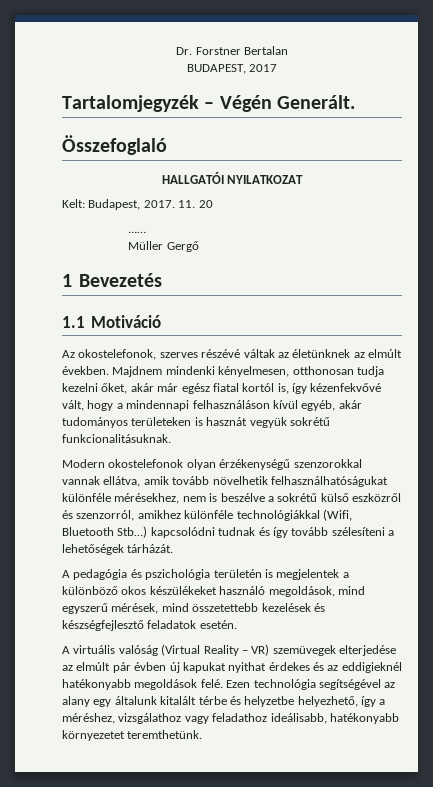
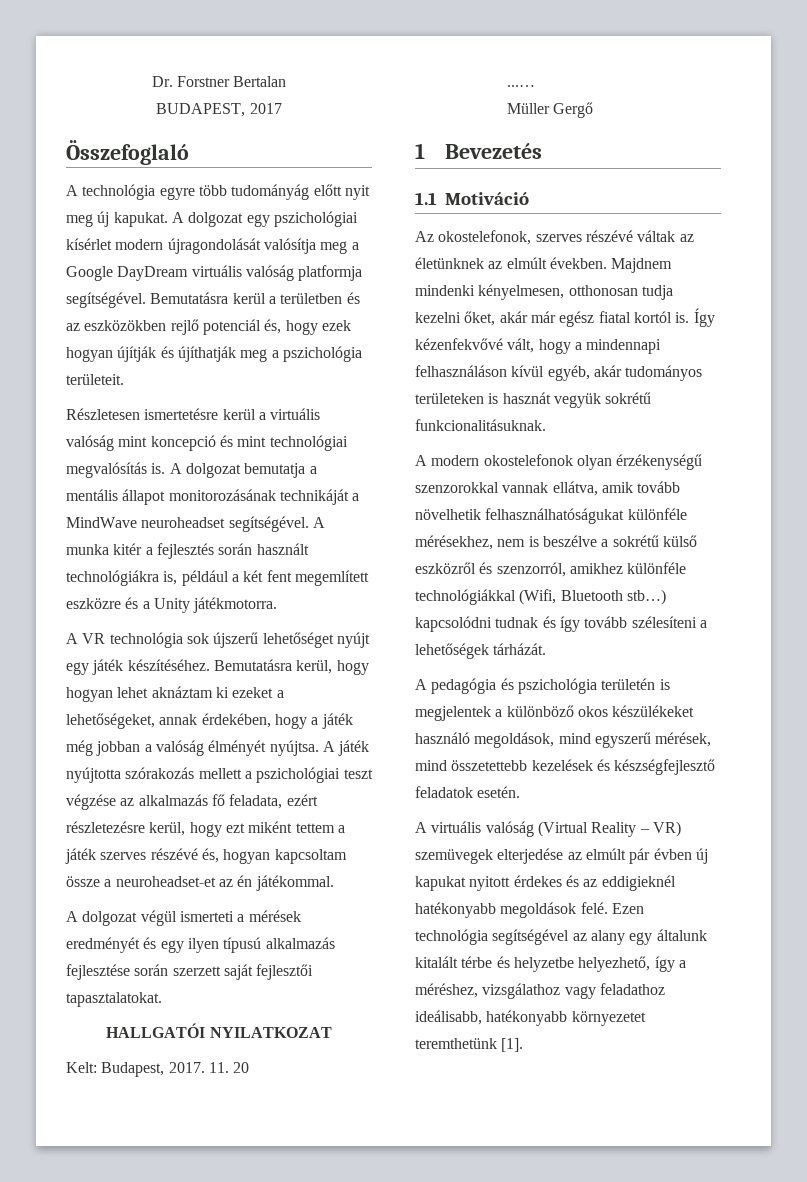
[62,95,355,112] [62,135,167,155] Tartalomjegyzék – Végén Generált. // Összefoglaló -> [66,140,189,165] [66,184,370,200] [66,211,358,227] [66,238,359,254] [66,265,363,281] [66,292,360,308] [66,319,351,335] [66,346,362,362] [66,374,124,385] [66,408,321,420] [66,435,348,451] [66,462,317,478] [66,489,360,505] [66,516,325,532] [66,543,309,559] [66,570,369,586] [66,597,278,613] [66,632,370,648] [66,659,369,675] [66,686,284,702] [66,713,353,729] [66,740,370,756] [66,767,373,783] [66,794,318,810] [66,821,345,837] [65,848,347,864] [66,875,334,891] [66,910,301,926] [66,937,335,953] [66,964,314,980] [66,992,162,1007] Összefoglaló // A technológia egyre több tudományág előtt nyit meg új kapukat. A dolgozat egy pszichológiai kísérlet modern újragondolását valósítja meg a Google DayDream virtuális valóság platformja segítségével. Bemutatásra kerül a területben és az eszközökben rejlő potenciál és, hogy ezek hogyan újítják és újíthatják meg a pszichológia területeit. // Részletesen ismertetésre kerül a virtuális valóság mint koncepció és mint technológiai megvalósítás is. A dolgozat bemutatja a mentális állapot monitorozásának technikáját a MindWave neuroheadset segítségével. A munka kitér a fejlesztés során használt technológiákra is, például a két fent megemlített eszközre és a Unity játékmotorra. // A VR technológia sok újszerű lehetőséget nyújt egy játék készítéséhez. Bemutatásra kerül, hogy hogyan lehet aknáztam ki ezeket a lehetőségeket, annak érdekében, hogy a játék még jobban a valóság élményét nyújtsa. A játék nyújtotta szórakozás mellett a pszichológiai teszt végzése az alkalmazás fő feladata, ezért részletezésre kerül, hogy ezt miként tettem a játék szerves részévé és, hogyan kapcsoltam össze a neuroheadset-et az én játékommal. // A dolgozat végül ismerteti a mérések eredményét és egy ilyen típusú alkalmazás fejlesztése során szerzett saját fejlesztői tapasztalatokat.
[277,383,307,394] is, így -> [675,308,715,327] is. Így
[62,459,105,468] Modern -> [415,455,480,466] A modern
[117,526,148,538] Stb…) -> [626,589,666,605] stb…)
[228,662,267,673] nyithat -> [469,876,511,891] nyitott
[127,730,203,739] teremthetünk. -> [415,1038,524,1052] teremthetünk [1].

